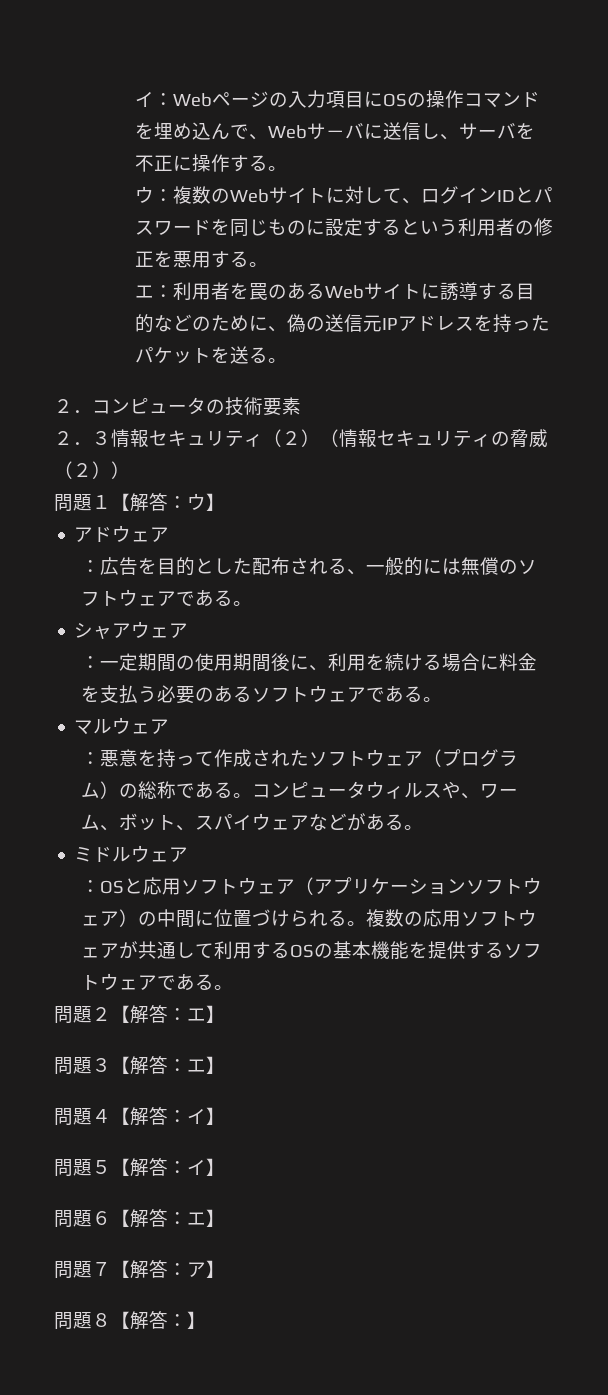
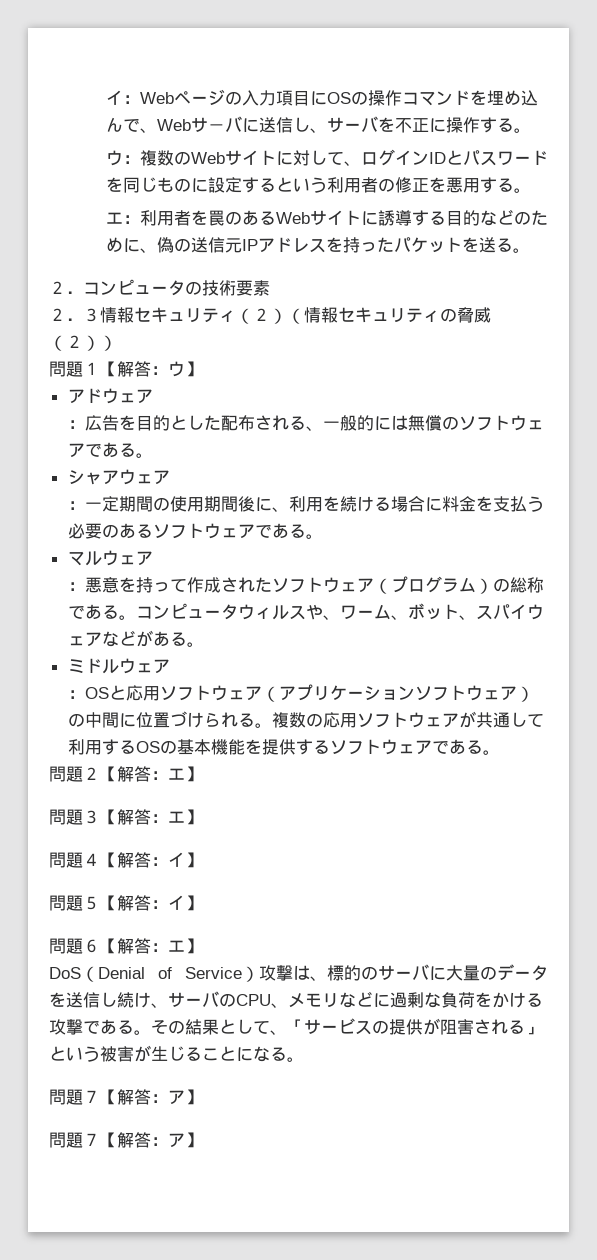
(225, 1218) none -> [49,964,548,982] [49,991,543,1008] [49,1018,542,1035] [49,1045,304,1062] // DoS（Denial of Service）攻撃は、標的のサーバに大量のデータを送信し続け、サーバのCPU、メモリなどに過剰な負荷をかける攻撃である。その結果として、「サービスの提供が阻害される」という被害が生じることになる。
[92,1311,187,1330] ８【解答： -> [83,1132,185,1148] ７【解答：ア

